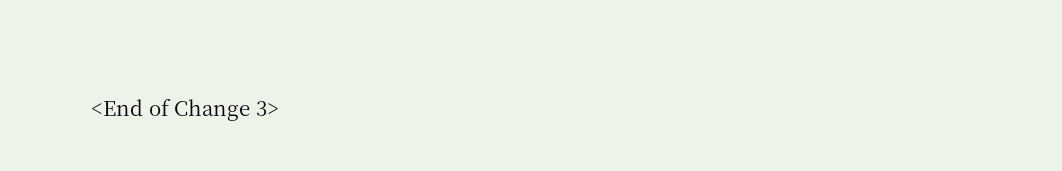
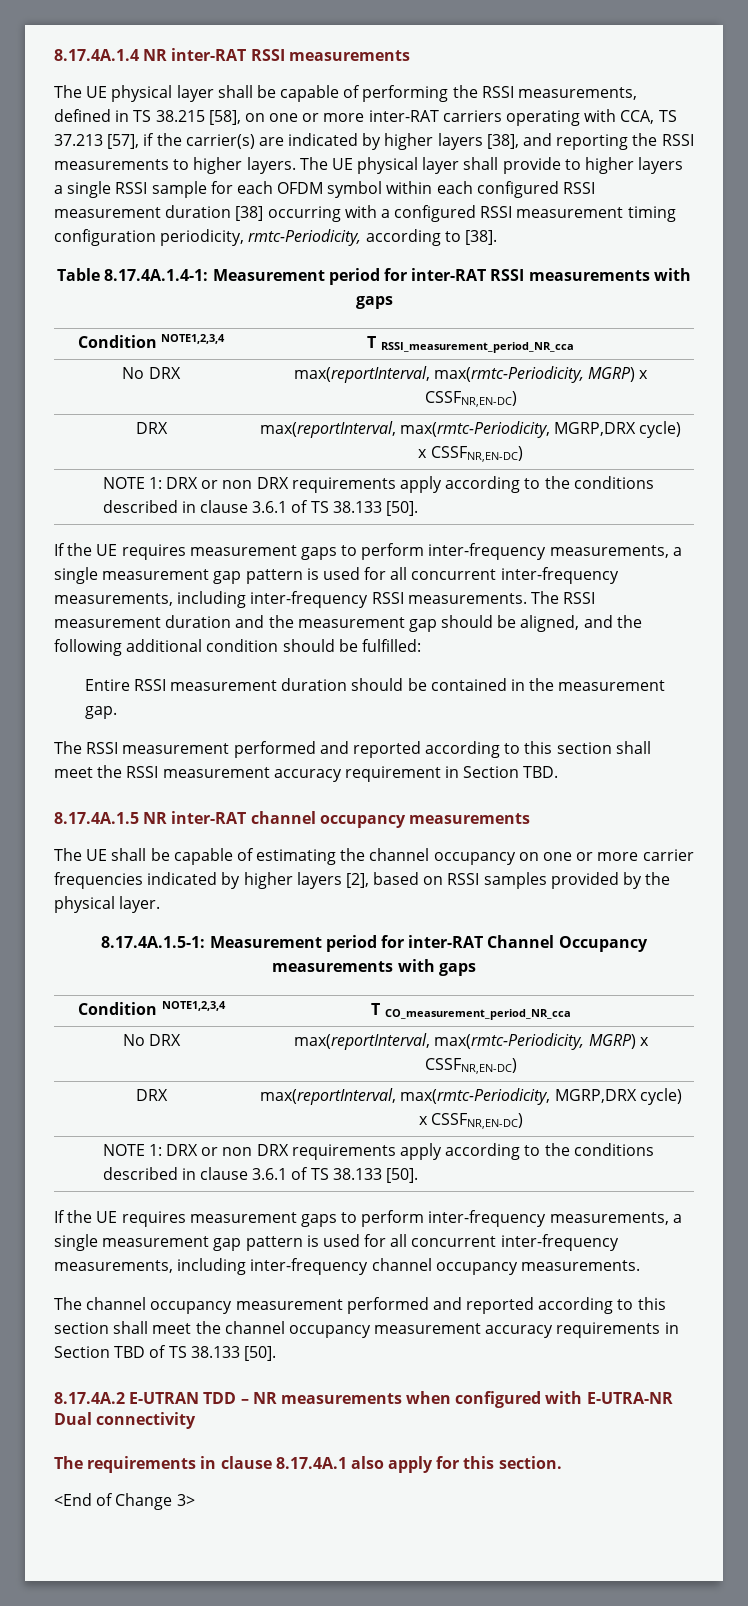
(91, 107) none -> [54,48,410,61] [54,85,638,102] [54,109,677,126] [54,133,694,150] [54,157,684,174] [54,181,596,198] [54,205,676,222] [54,229,497,246] [57,268,691,285] [355,296,393,309] [77,334,226,348] [367,336,574,353] [122,367,181,379] [293,366,649,383] [424,391,517,407] [135,422,168,434] [259,421,682,438] [418,446,523,462] [102,476,654,493] [102,500,419,516] [54,543,682,560] [54,567,619,584] [54,591,596,608] [54,615,642,632] [54,639,421,656] [84,678,666,691] [84,706,117,719] [54,741,651,758] [54,765,559,782] [54,811,530,828] [54,848,694,865] [54,872,671,889] [54,896,161,913] [101,935,648,952] [272,959,476,976] [78,1001,226,1015] [371,1003,571,1020] [122,1034,182,1046] [294,1033,649,1050] [425,1058,517,1074] [136,1089,168,1101] [260,1088,682,1105] [418,1113,524,1129] [102,1143,654,1160] [102,1167,419,1183] [54,1210,682,1227] [54,1234,619,1251] [54,1258,640,1275] [54,1297,666,1314] [54,1321,679,1338] [54,1345,276,1361] [54,1391,673,1408] [54,1412,197,1429] [54,1456,562,1473] 8.17.4A.1.4 NR inter-RAT RSSI measurements // The UE physical layer shall be capable of performing the RSSI measurements, defined in TS 38.215 [58], on one or more inter-RAT carriers operating with CCA, TS 37.213 [57], if the carrier(s) are indicated by higher layers [38], and reporting the RSSI measurements to higher layers. The UE physical layer shall provide to higher layers a single RSSI sample for each OFDM symbol within each configured RSSI measurement duration [38] occurring with a configured RSSI measurement timing configuration periodicity, rmtc-Periodicity, according to [38]. // Table 8.17.4A.1.4-1: Measurement period for inter-RAT RSSI measurements with gaps // Condition NOTE1,2,3,4 | T RSSI_measurement_period_NR_cca // No DRX | max(reportInterval, max(rmtc-Periodicity, MGRP) x CSSFNR,EN-DC) // DRX | max(reportInterval, max(rmtc-Periodicity, MGRP,DRX cycle) x CSSFNR,EN-DC) // NOTE 1: DRX or non DRX requirements apply according to the conditions described in clause 3.6.1 of TS 38.133 [50]. // If the UE requires measurement gaps to perform inter-frequency measurements, a single measurement gap pattern is used for all concurrent inter-frequency measurements, including inter-frequency RSSI measurements. The RSSI measurement duration and the measurement gap should be aligned, and the following additional condition should be fulfilled: // Entire RSSI measurement duration should be contained in the measurement gap. // The RSSI measurement performed and reported according to this section shall meet the RSSI measurement accuracy requirement in Section TBD. // 8.17.4A.1.5 NR inter-RAT channel occupancy measurements // The UE shall be capable of estimating the channel occupancy on one or more carrier frequencies indicated by higher layers [2], based on RSSI samples provided by the physical layer. // 8.17.4A.1.5-1: Measurement period for inter-RAT Channel Occupancy measurements with gaps // Condition NOTE1,2,3,4 | T CO_measurement_period_NR_cca // No DRX | max(reportInterval, max(rmtc-Periodicity, MGRP) x CSSFNR,EN-DC) // DRX | max(reportInterval, max(rmtc-Periodicity, MGRP,DRX cycle) x CSSFNR,EN-DC) // NOTE 1: DRX or non DRX requirements apply according to the conditions described in clause 3.6.1 of TS 38.133 [50]. // If the UE requires measurement gaps to perform inter-frequency measurements, a single measurement gap pattern is used for all concurrent inter-frequency measurements, including inter-frequency channel occupancy measurements. // The channel occupancy measurement performed and reported according to this section shall meet the channel occupancy measurement accuracy requirements in Section TBD of TS 38.133 [50]. // 8.17.4A.2 E-UTRAN TDD – NR measurements when configured with E-UTRA-NR Dual connectivity // The requirements in clause 8.17.4A.1 also apply for this section. //

